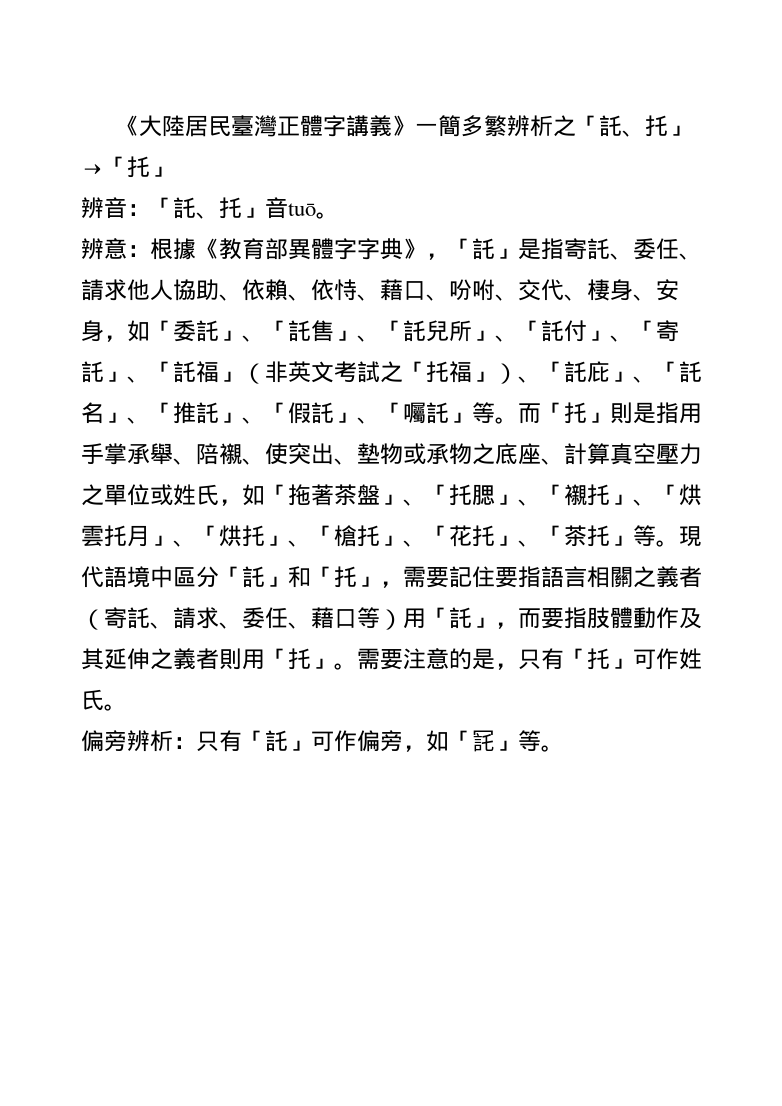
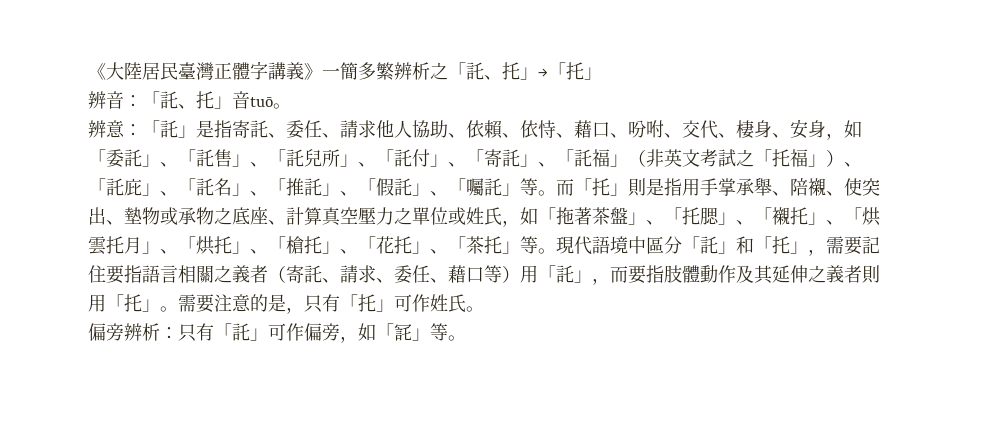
[150,238,449,260] 根據《教育部異體字字典》， -> (142, 130) none

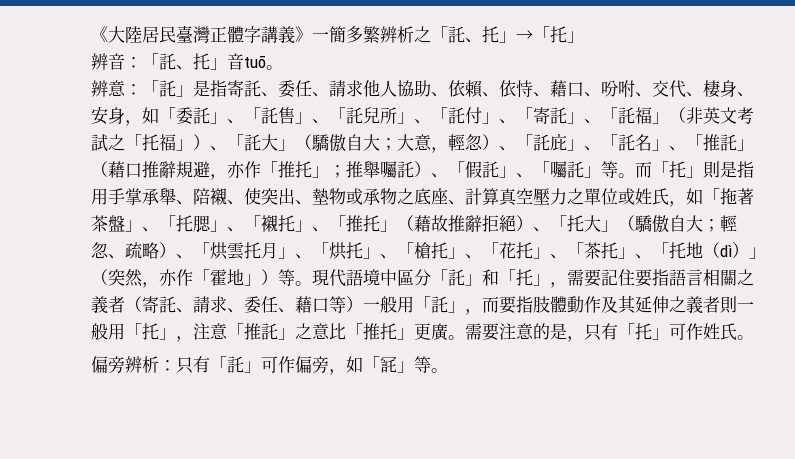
(124, 187) none -> [261,134,550,153] 大」（驕傲自大；大意，輕忽）、「託
(340, 189) none -> [91,160,431,180] （藉口推辭規避，亦作「推托」；推舉囑託）
(862, 215) none -> [346,215,737,233] [91,242,210,259] 推托」（藉故推辭拒絕）、「托大」（驕傲自大；輕忽、疏略）、「
(520, 247) none -> [635,242,766,259] [91,269,278,288] 、「托地（dì）」（突然，亦作「霍地」）
(520, 274) none -> [363,296,397,313] 一般
(880, 274) none -> [737,301,754,311] [91,323,108,340] 一般
(160, 305) none -> [176,323,449,342] ，注意「推託」之意比「推托」更廣

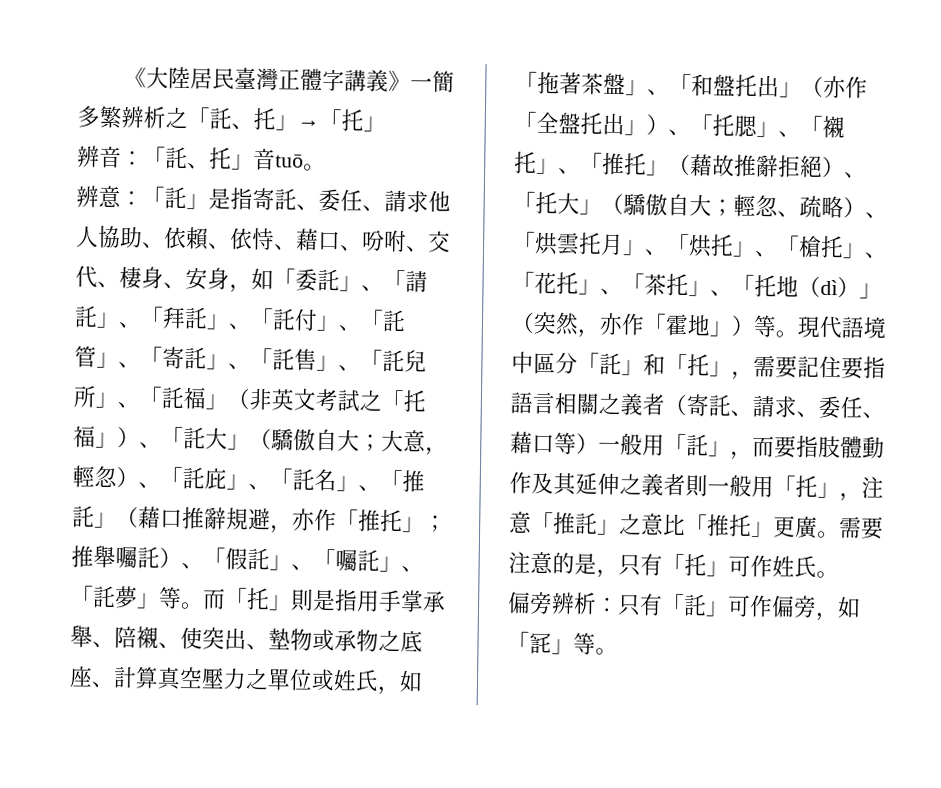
(261, 114) none -> [405,270,428,293] [74,305,406,333] [74,345,273,370] 請託」、「拜託」、「託付」、「託管」、「寄託」、「
[465,107,635,124] 付」、「寄託」、「託 -> (185, 397) none
(601, 172) none -> [401,566,424,573] [71,585,160,609] 、「託夢」
(176, 222) none -> [691,74,868,99] [514,111,713,137] 和盤托出」（亦作「全盤托出」）、「

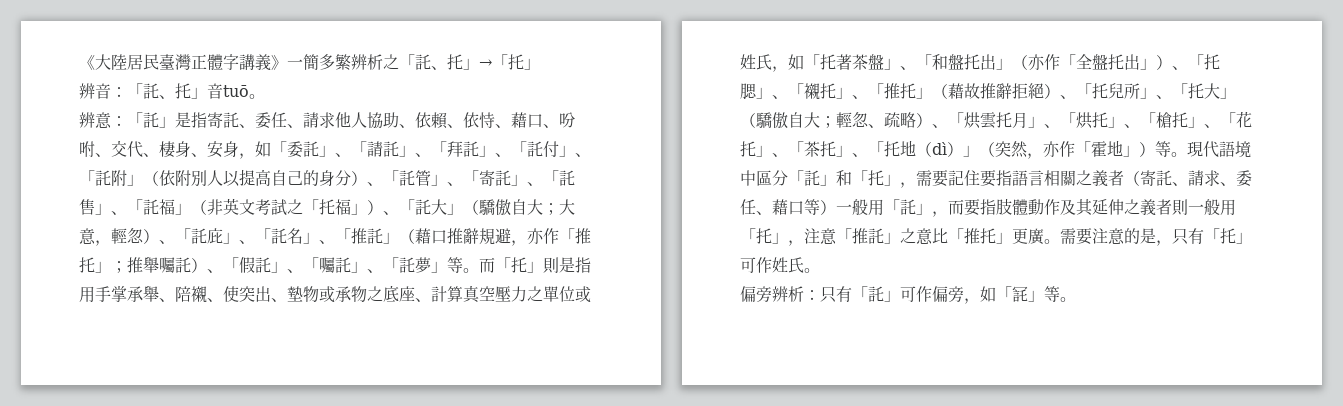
(406, 321) none -> [111,169,415,187] 附」（依附別人以提高自己的身分）、「託
[404,350,427,373] [73,385,185,409] 兒所」、「託 -> (159, 207) none
[537,71,560,95] 拖 -> [820,54,836,70] 托
(558, 203) none -> [1108,83,1204,99] 兒所」、「托

